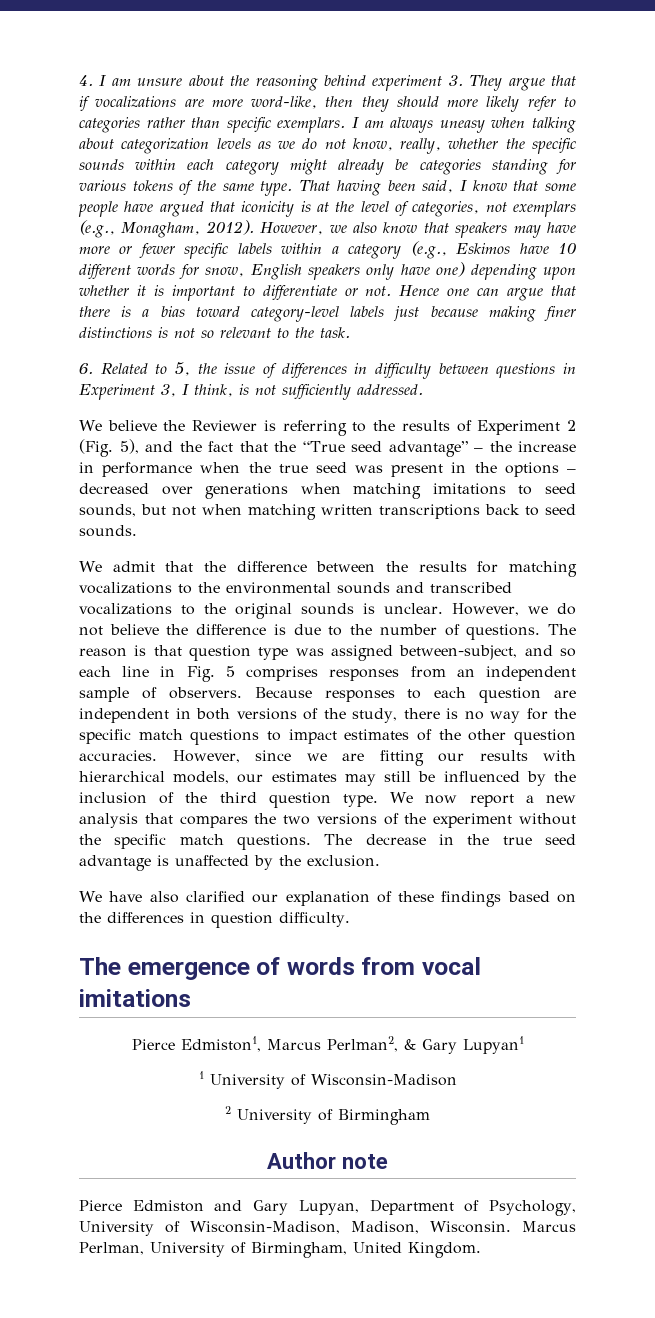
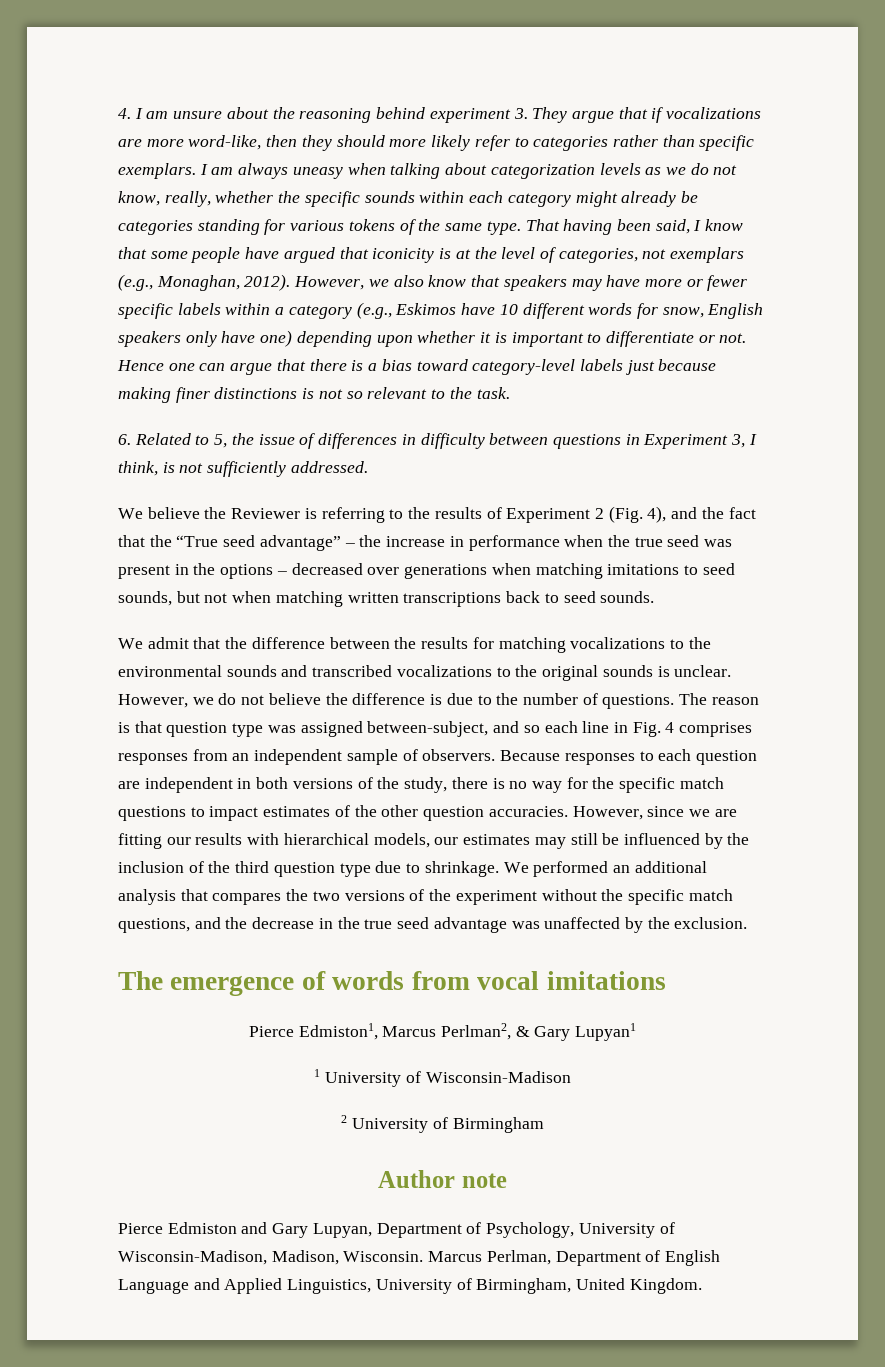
[121,222,201,238] Monagham, -> [156,275,240,291] Monaghan,
[119,439,139,454] 5), -> [647,506,667,523] 4),
[225,666,235,677] 5 -> [665,722,675,733] 4
[343,792,577,807] type. We now report a new -> [339,861,707,877] type due to shrinkage. We performed an additional
[237,834,353,850] questions. The -> [118,917,248,933] questions, and the
[157,855,169,866] is -> [511,921,540,929] was
[79,891,576,907] [79,912,350,928] // We have also clarified our explanation of these findings based on the differences in question difficulty. -> (748, 923) none
(144, 1248) none -> [555,1250,721,1266] [118,1278,372,1294] Department of English Language and Applied Linguistics,

